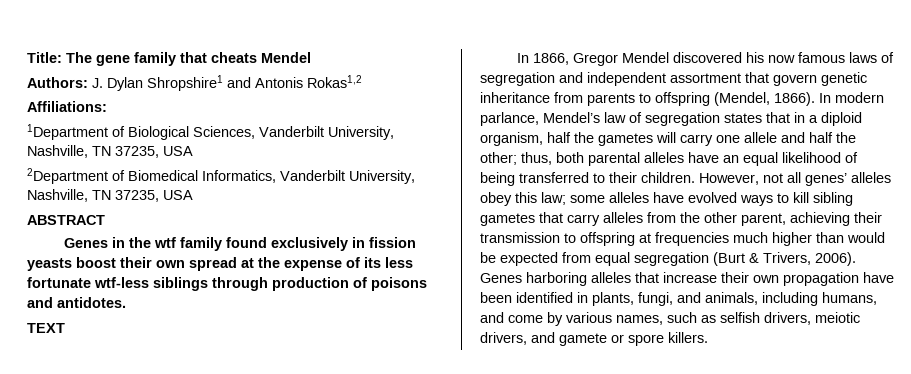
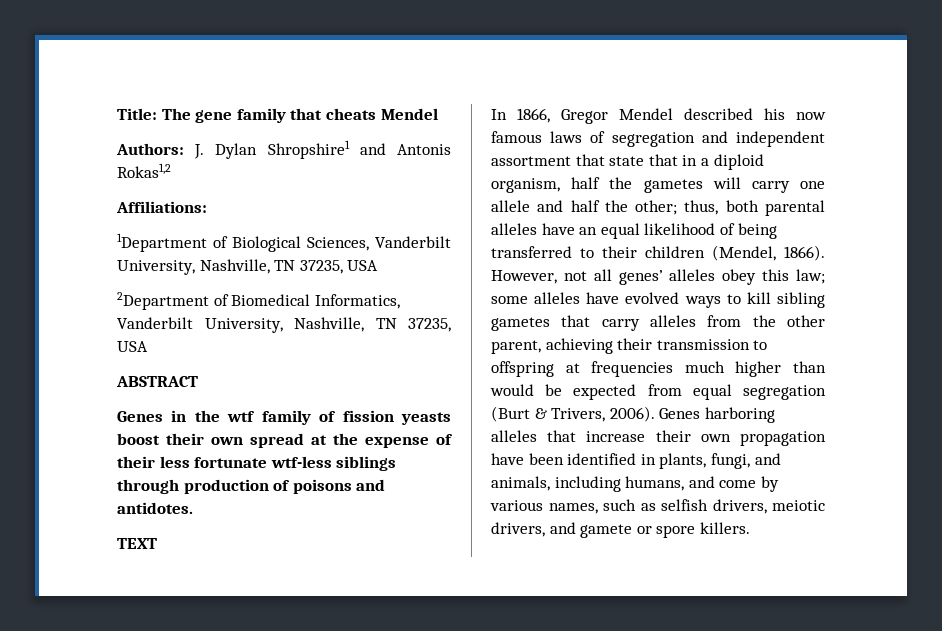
[225,237,365,251] found exclusively in -> [319,411,337,422] of
[364,257,381,268] its -> [117,456,155,468] their
[672,52,742,63] discovered -> [684,108,753,120] described
[773,72,867,86] [480,92,884,106] [480,112,762,126] govern genetic inheritance from parents to offspring (Mendel, 1866). In modern parlance, Mendel’s law of segregation states -> [609,156,645,166] state
[641,172,695,183] children. -> [645,245,825,261] children (Mendel, 1866).

